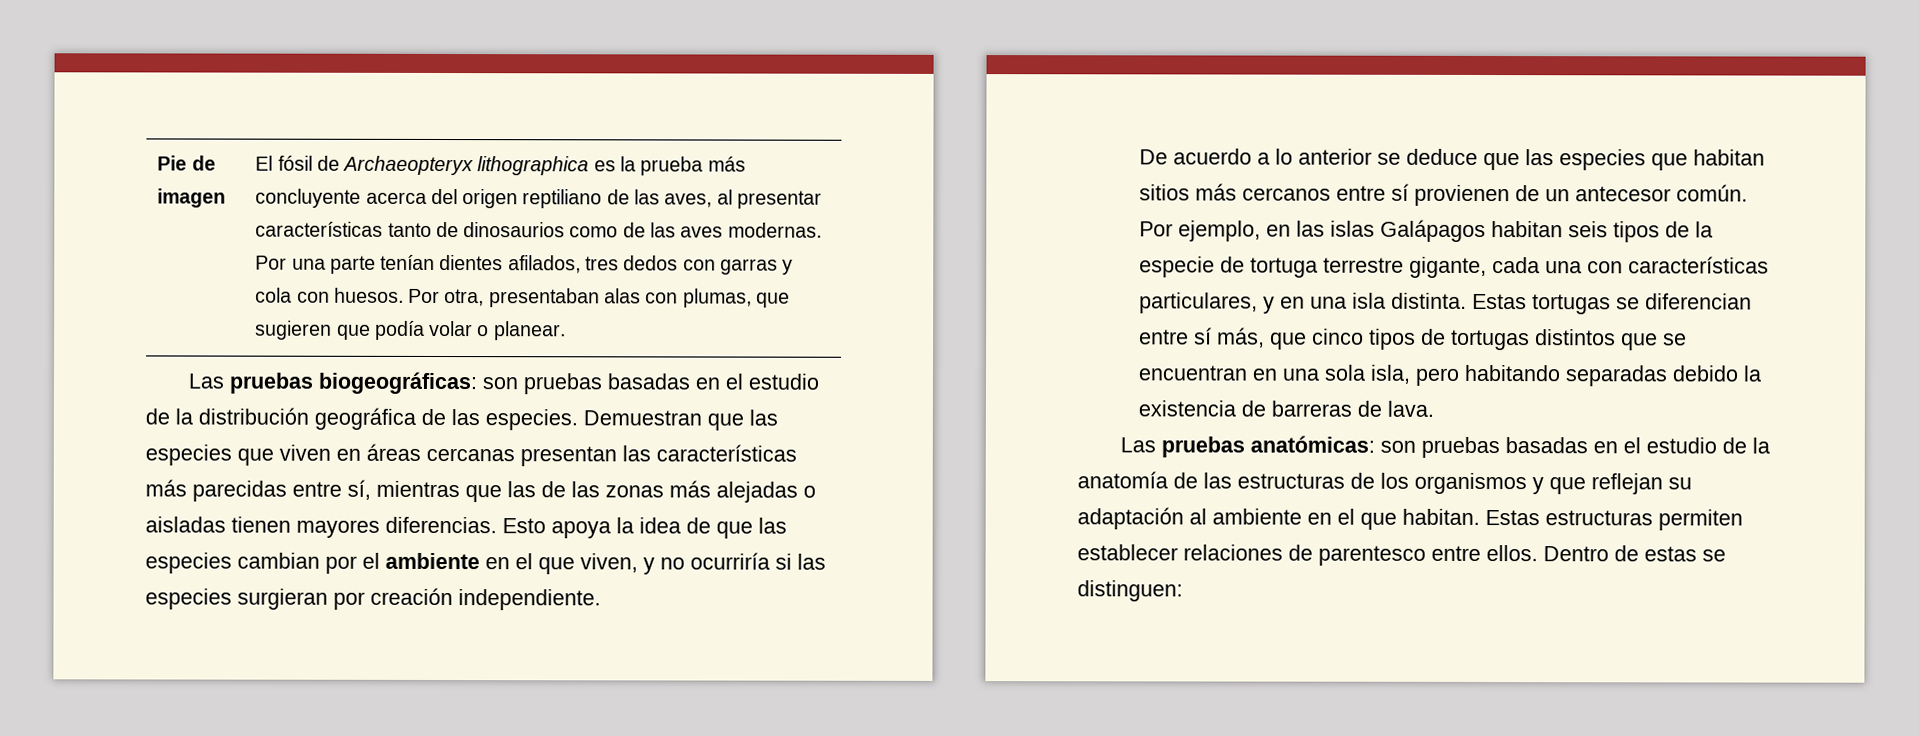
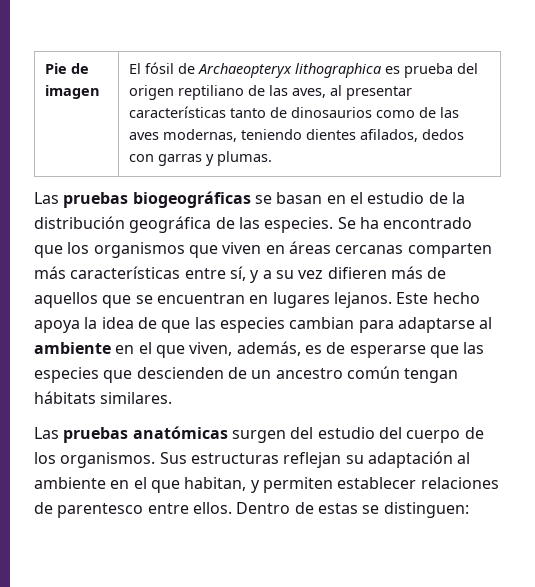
[619,156,746,176] [255,188,427,208] la prueba más concluyente acerca -> [403,63,453,78] prueba
[727,222,822,238] [255,254,436,274] modernas. Por una parte tenían -> [162,129,302,142] modernas, teniendo
[584,256,619,271] tres -> (418, 135) none
[255,287,790,308] [255,320,566,341] [187,371,690,395] cola con huesos. Por otra, presentaban alas con plumas, que sugieren que podía volar o planear. // Las pruebas biogeográficas: son pruebas basadas -> [216,151,272,166] [34,191,323,208] plumas. // Las pruebas biogeográficas se basan
[583,409,778,431] [145,444,232,466] Demuestran que las especies -> [337,217,473,229] [34,242,185,258] Se ha encontrado que los organismos
[520,444,797,467] [145,479,816,503] [145,516,546,538] presentan las características más parecidas entre sí, mientras que las de las zonas más alejadas o aisladas tienen mayores diferencias. Esto -> [407,243,492,258] [34,266,447,283] [34,292,480,308] comparten más características entre sí, y a su vez difieren más de aquellos que se encuentran en lugares lejanos. Este hecho
[325,552,380,574] por el -> [358,317,493,333] para adaptarse al
[643,552,826,575] [145,587,601,611] [1139,148,1766,171] [1139,183,1749,207] [1139,219,1714,243] [1139,256,1770,279] [1139,292,1753,315] [1139,327,1688,351] [1138,364,1763,387] [1138,400,1435,417] [1119,435,1770,459] [1077,471,1586,495] y no ocurriría si las especies surgieran por creación independiente. // De acuerdo a lo anterior se deduce que las especies que habitan sitios más cercanos entre sí provienen de un antecesor común. Por ejemplo, en las islas Galápagos habitan seis tipos de la especie de tortuga terrestre gigante, cada una con características particulares, y en una isla distinta. Estas tortugas se diferencian entre sí más, que cinco tipos de tortugas distintos que se encuentran en una sola isla, pero habitando separadas debido la existencia de barreras de lava. // Las pruebas anatómicas: son pruebas basadas en el estudio de la anatomía de las estructuras de los organismos y que -> [236,341,485,358] [34,366,459,383] [34,391,173,404] [34,426,484,443] [34,452,279,468] además, es de esperarse que las especies que descienden de un ancestro común tengan hábitats similares. // Las pruebas anatómicas surgen del estudio del cuerpo de los organismos. Sus estructuras
[1402,508,1653,526] habitan. Estas estructuras -> [184,477,260,493] habitan, y

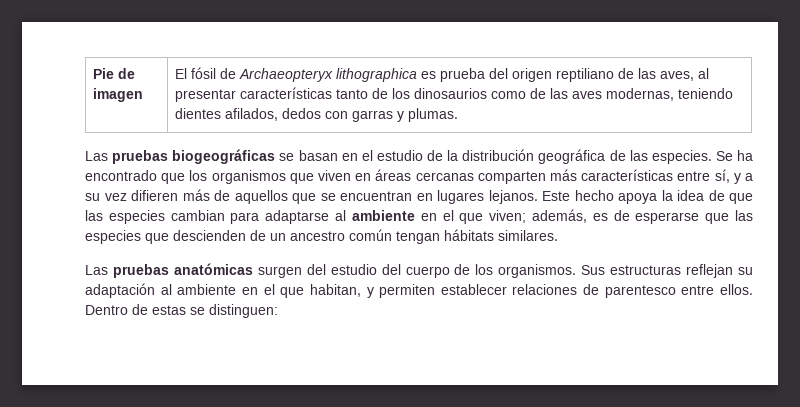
(287, 112) none -> [392,88,411,99] los
[189,342,233,356] viven, -> [489,210,527,223] viven;

